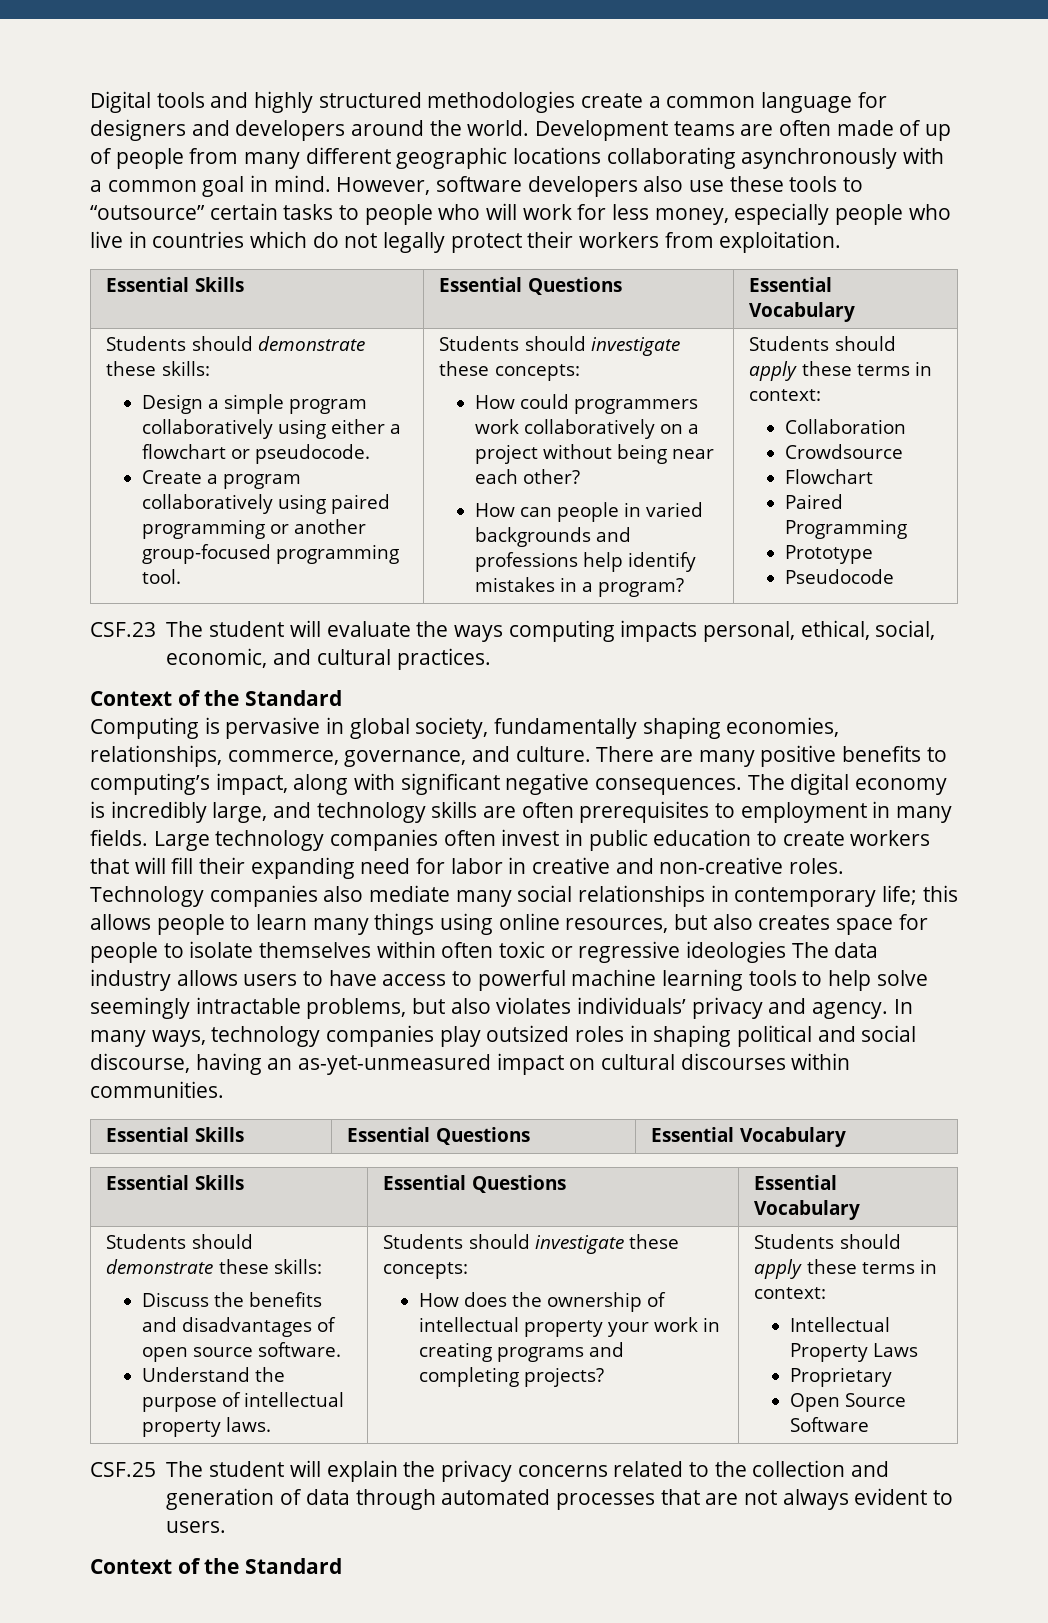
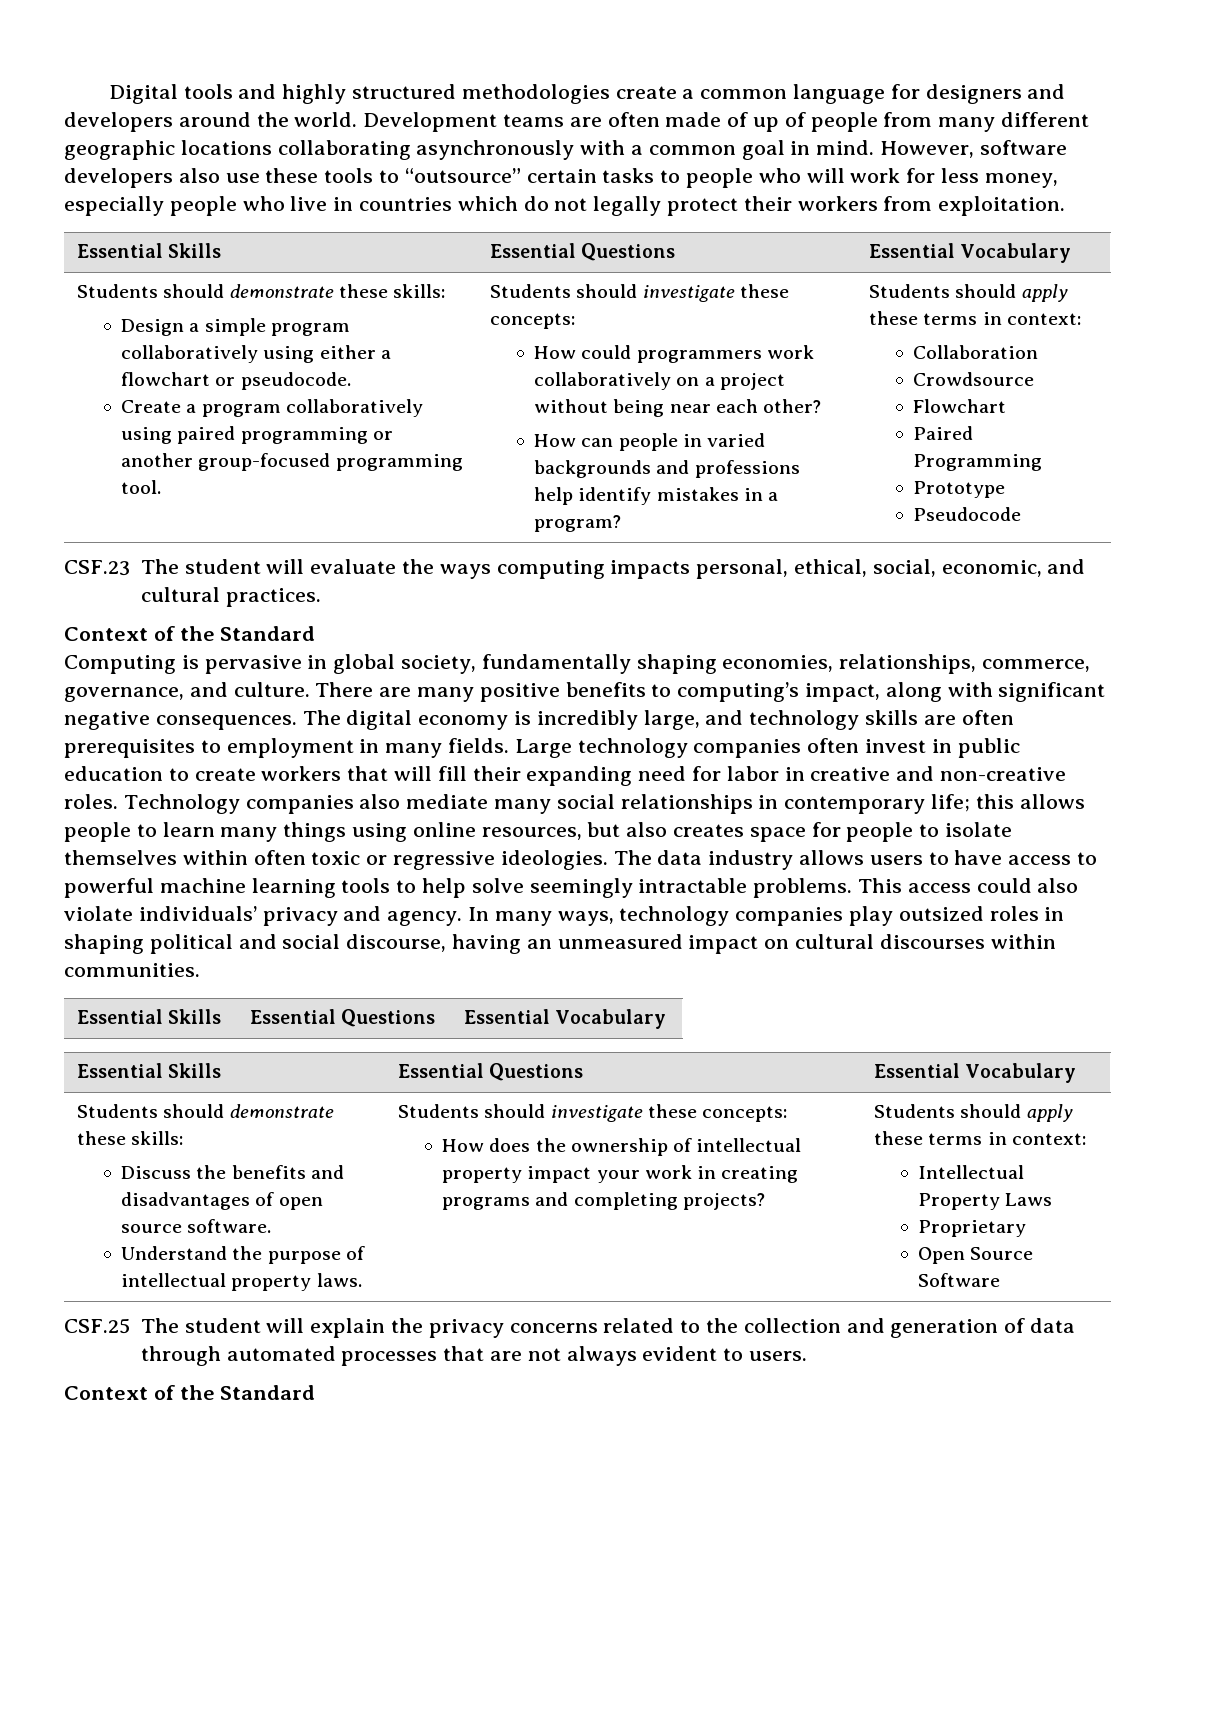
[686,941,787,963] ideologies -> [500,850,608,870] ideologies.
[306,997,572,1019] problems, but also violates -> [753,878,1079,898] [64,906,133,921] problems. This access could also violate
[298,1054,492,1075] as-yet-unmeasured -> [557,934,683,949] unmeasured
(603, 1328) none -> [527,1166,592,1183] impact

